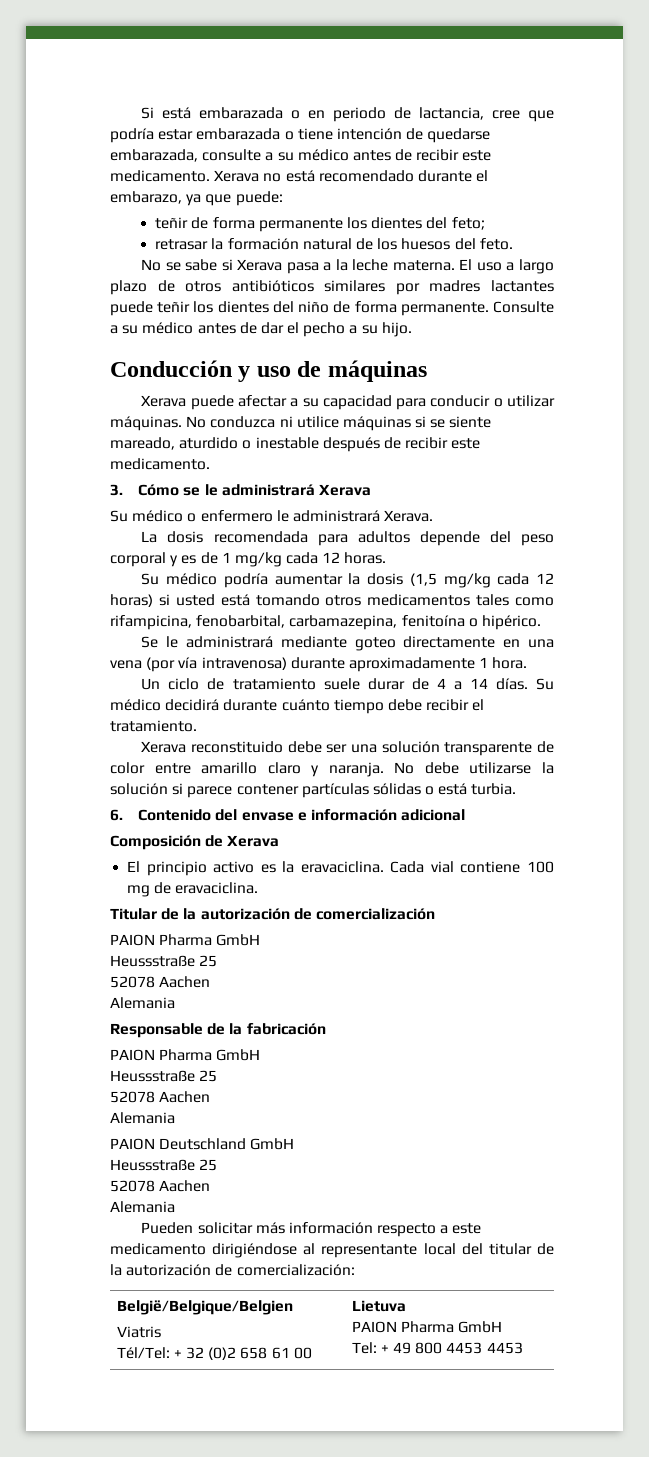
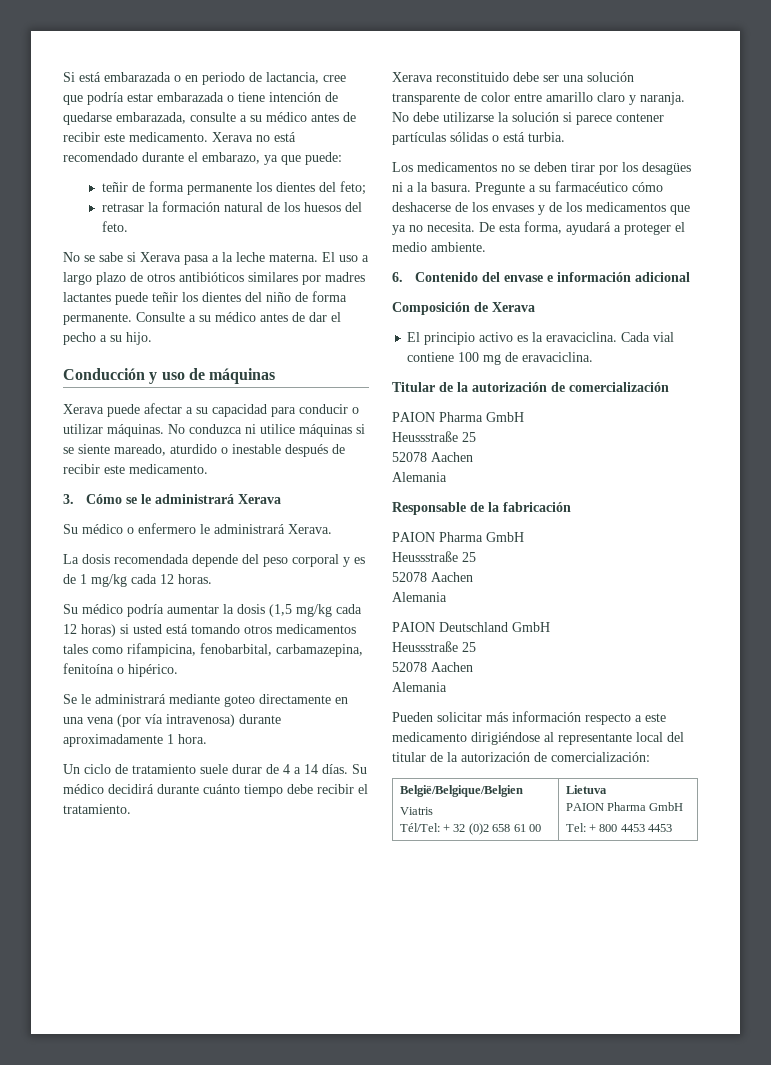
[317,531,410,546] para adultos -> (189, 559) none
(517, 789) none -> [392,162,691,175] [392,181,663,195] [392,202,690,215] [392,221,685,235] [392,242,486,252] // Los medicamentos no se deben tirar por los desagües ni a la basura. Pregunte a su farmacéutico cómo deshacerse de los envases y de los medicamentos que ya no necesita. De esta forma, ayudará a proteger el medio ambiente.
[393,1342,412,1354] 49 -> (597, 828) none

